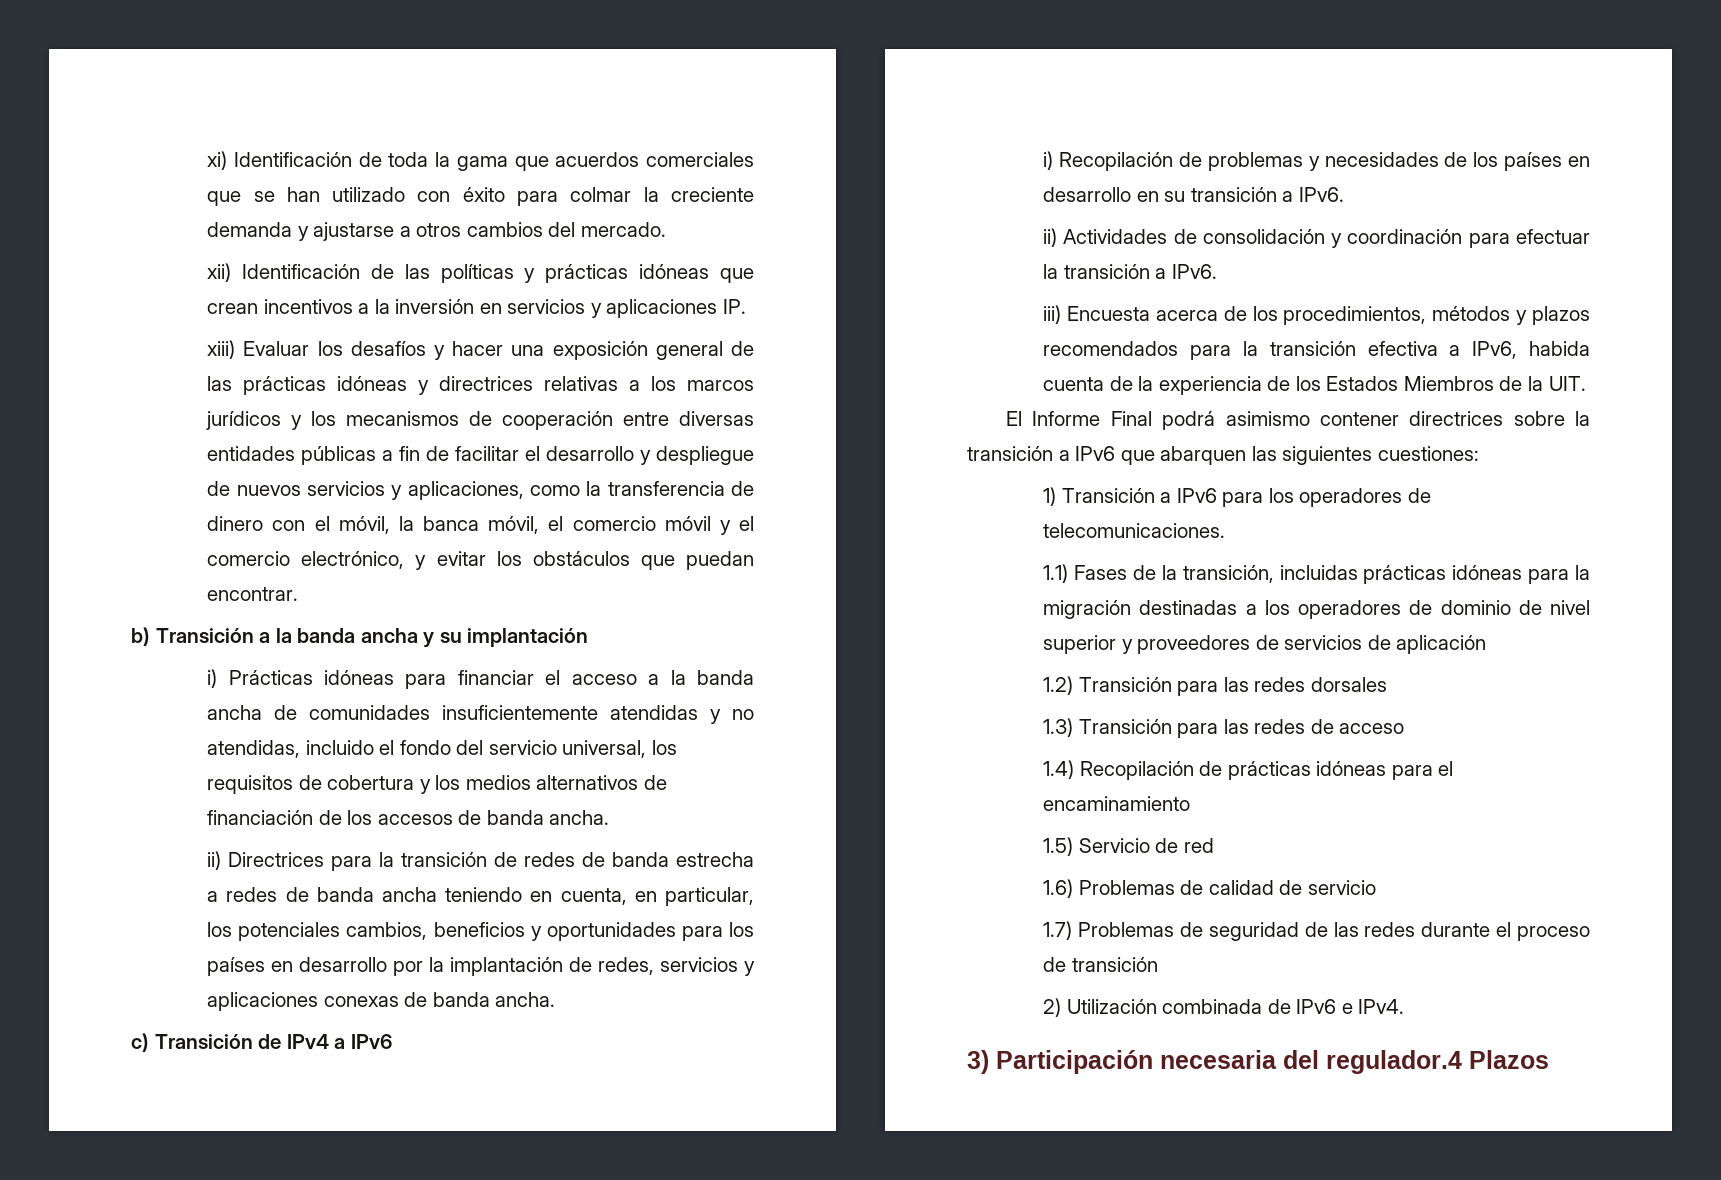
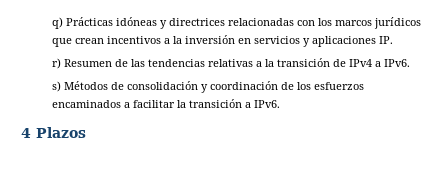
[207,151,754,171] [207,187,754,206] [207,222,666,241] [207,263,710,283] xi) Identificación de toda la gama que acuerdos comerciales que se han utilizado con éxito para colmar la creciente demanda y ajustarse a otros cambios del mercado. // xii) Identificación de las políticas y prácticas idóneas -> [51,17,421,29] q) Prácticas idóneas y directrices relacionadas con los marcos jurídicos
[207,340,754,360] [207,376,754,395] [206,411,754,430] [207,446,755,465] [207,481,754,500] [207,516,755,535] [207,551,754,570] [207,587,299,601] [131,627,589,648] [207,669,755,689] [207,705,754,724] [207,740,677,758] [207,775,667,794] [207,810,610,825] [207,851,755,871] [207,887,754,906] [207,922,754,941] [207,957,756,976] [207,992,556,1011] [131,1033,392,1052] [1043,151,1590,171] [1043,187,1344,202] [1043,228,1168,247] xiii) Evaluar los desafíos y hacer una exposición general de las prácticas idóneas y directrices relativas a los marcos jurídicos y los mecanismos de cooperación entre diversas entidades públicas a fin de facilitar el desarrollo y despliegue de nuevos servicios y aplicaciones, como la transferencia de dinero con el móvil, la banca móvil, el comercio móvil y el comercio electrónico, y evitar los obstáculos que puedan encontrar. // b) Transición a la banda ancha y su implantación // i) Prácticas idóneas para financiar el acceso a la banda ancha de comunidades insuficientemente atendidas y no atendidas, incluido el fondo del servicio universal, los requisitos de cobertura y los medios alternativos de financiación de los accesos de banda ancha. // ii) Directrices para la transición de redes de banda estrecha a redes de banda ancha teniendo en cuenta, en particular, los potenciales cambios, beneficios y oportunidades para los países en desarrollo por la implantación de redes, servicios y aplicaciones conexas de banda ancha. // c) Transición de IPv4 a IPv6 // i) Recopilación de problemas y necesidades de los países en desarrollo en su transición a IPv6. // ii) Actividades -> [51,58,410,69] [51,81,108,92] r) Resumen de las tendencias relativas a la transición de IPv4 a IPv6. // s) Métodos
[1468,229,1590,248] [1043,264,1217,279] [1043,305,1590,325] [1043,341,1590,360] [1043,376,1586,395] [1006,411,1591,430] [967,446,1479,465] [1043,487,1431,507] [1043,523,1226,538] [1043,564,1590,584] [1043,600,1590,619] [1043,635,1487,654] [1043,676,1387,696] [1043,718,1405,738] [1043,760,1454,780] [1043,796,1191,811] [1043,837,1214,856] [1043,879,1376,898] [1043,921,1590,941] [1043,957,1158,972] [1043,998,1405,1017] [967,1050,1462,1074] para efectuar la transición a IPv6. // iii) Encuesta acerca de los procedimientos, métodos y plazos recomendados para la transición efectiva a IPv6, habida cuenta de la experiencia de los Estados Miembros de la UIT. // El Informe Final podrá asimismo contener directrices sobre la transición a IPv6 que abarquen las siguientes cuestiones: // 1) Transición a IPv6 para los operadores de telecomunicaciones. // 1.1) Fases de la transición, incluidas prácticas idóneas para la migración destinadas a los operadores de dominio de nivel superior y proveedores de servicios de aplicación // 1.2) Transición para las redes dorsales // 1.3) Transición para las redes de acceso // 1.4) Recopilación de prácticas idóneas para el encaminamiento // 1.5) Servicio de red // 1.6) Problemas de calidad de servicio // 1.7) Problemas de seguridad de las redes durante el proceso de transición // 2) Utilización combinada de IPv6 e IPv4. // 3) Participación necesaria del regulador.4 -> [280,82,364,90] [51,99,280,108] [21,128,31,138] de los esfuerzos encaminados a facilitar la transición a IPv6. // 4

